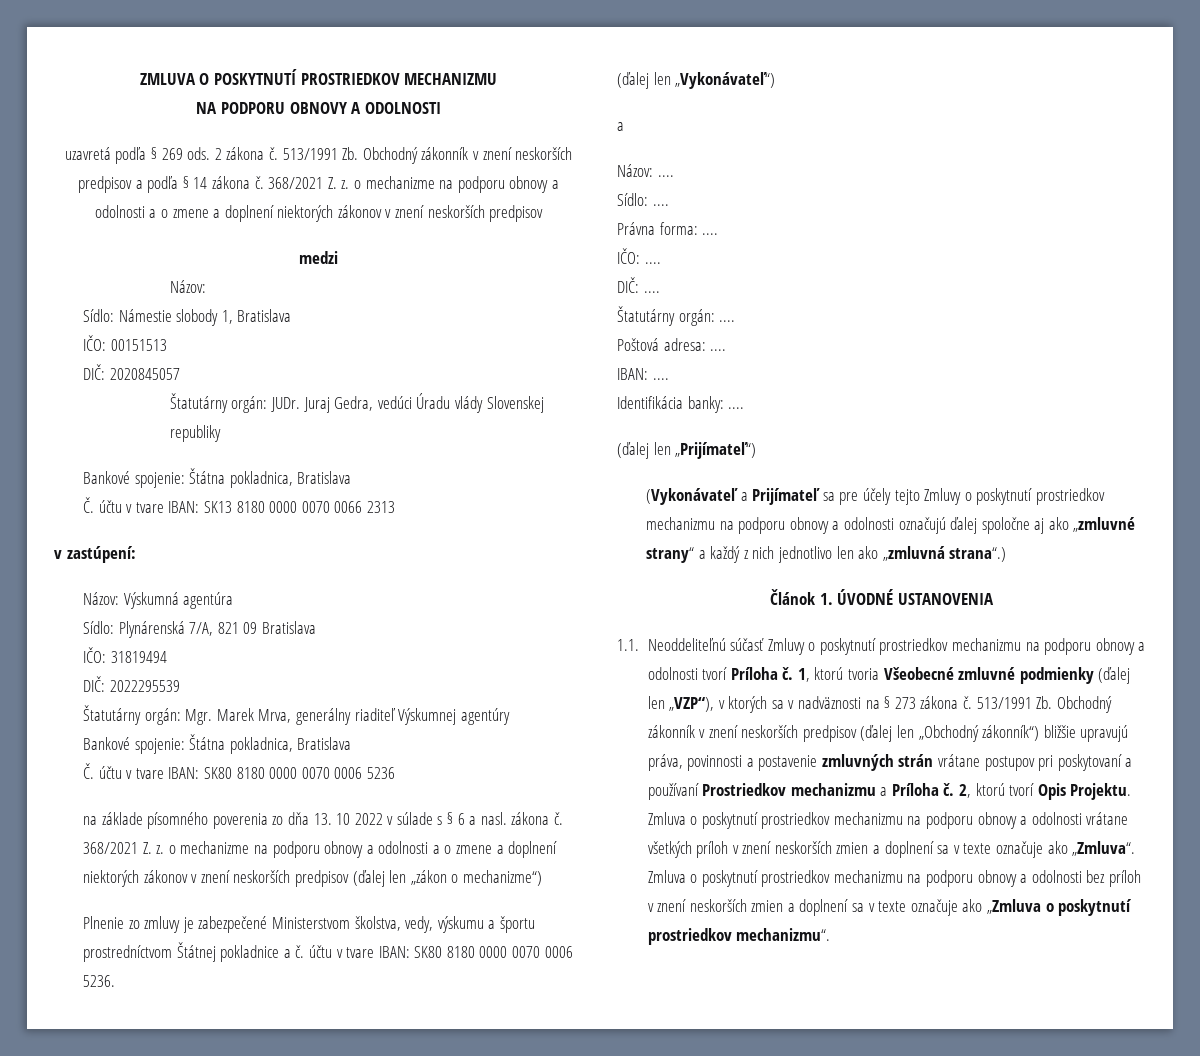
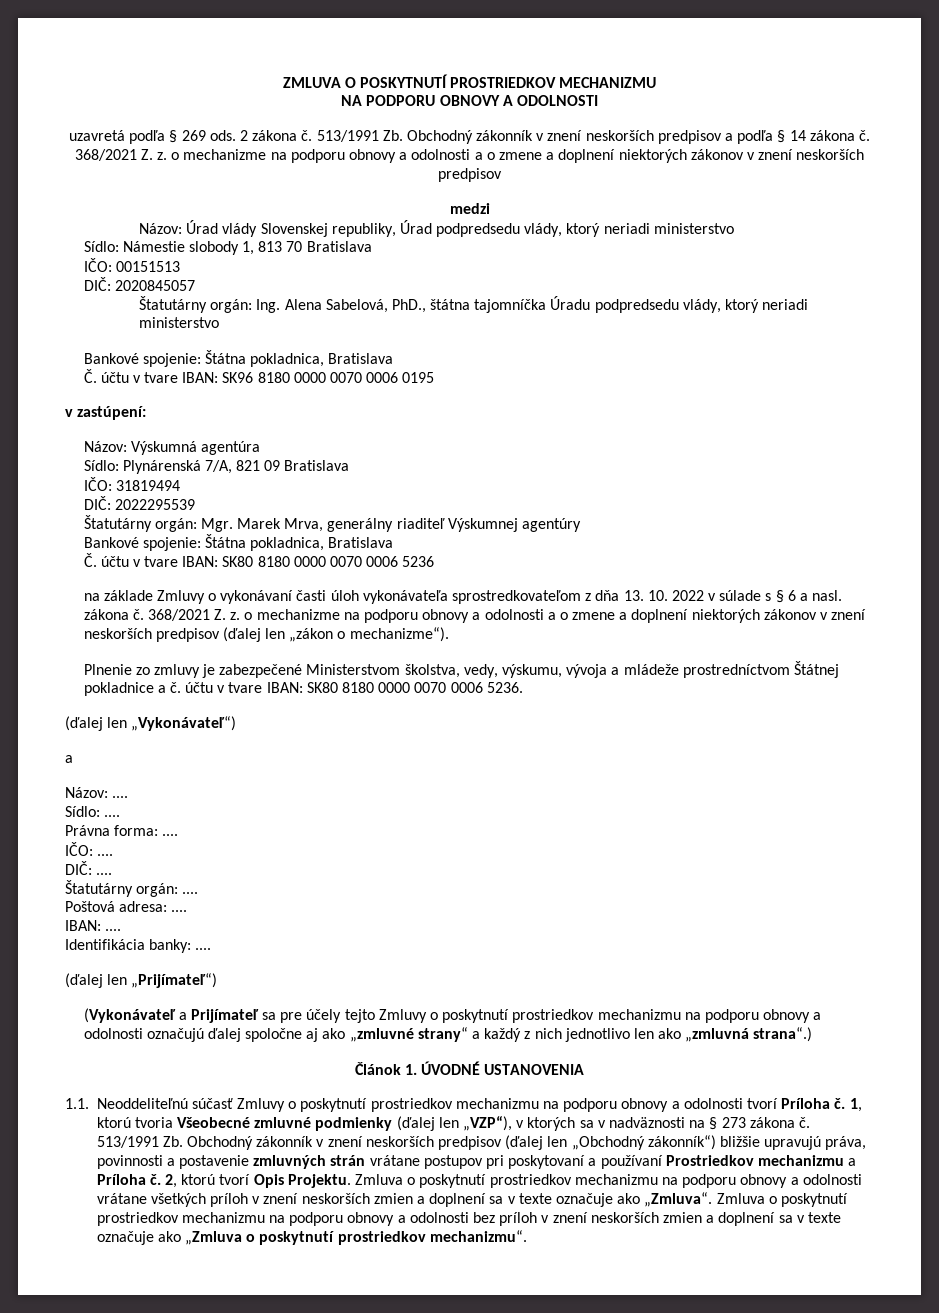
(206, 286) none -> [186,220,734,237] Úrad vlády Slovenskej republiky, Úrad podpredsedu vlády, ktorý neriadi ministerstvo
(233, 317) none -> [258,241,303,252] 813 70
[271,393,544,413] [169,425,221,442] JUDr. Juraj Gedra, vedúci Úradu vlády Slovenskej republiky -> [256,296,809,313] [138,317,219,328] Ing. Alena Sabelová, PhD., štátna tajomníčka Úradu podpredsedu vlády, ktorý neriadi ministerstvo
[203,501,395,513] SK13 8180 0000 0070 0066 2313 -> [222,372,435,383] SK96 8180 0000 0070 0006 0195
[147,812,284,829] písomného poverenia zo -> [156,590,592,604] Zmluvy o vykonávaní časti úloh vykonávateľa sprostredkovateľom z
[336,813,351,825] 10 -> [647,590,668,601] 10.
[462,870,542,886] mechanizme“) -> [349,627,449,642] mechanizme“).
[437,916,535,933] výskumu a športu -> [501,664,679,678] výskumu, vývoja a mládeže

